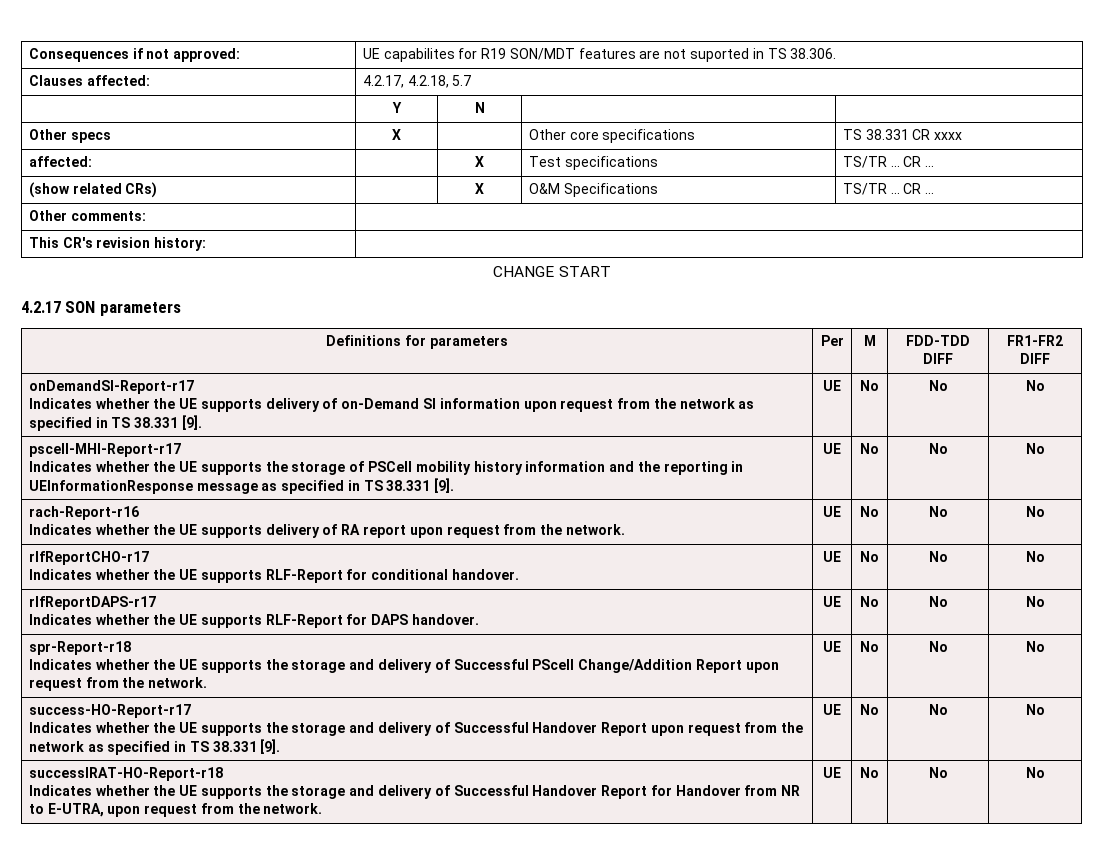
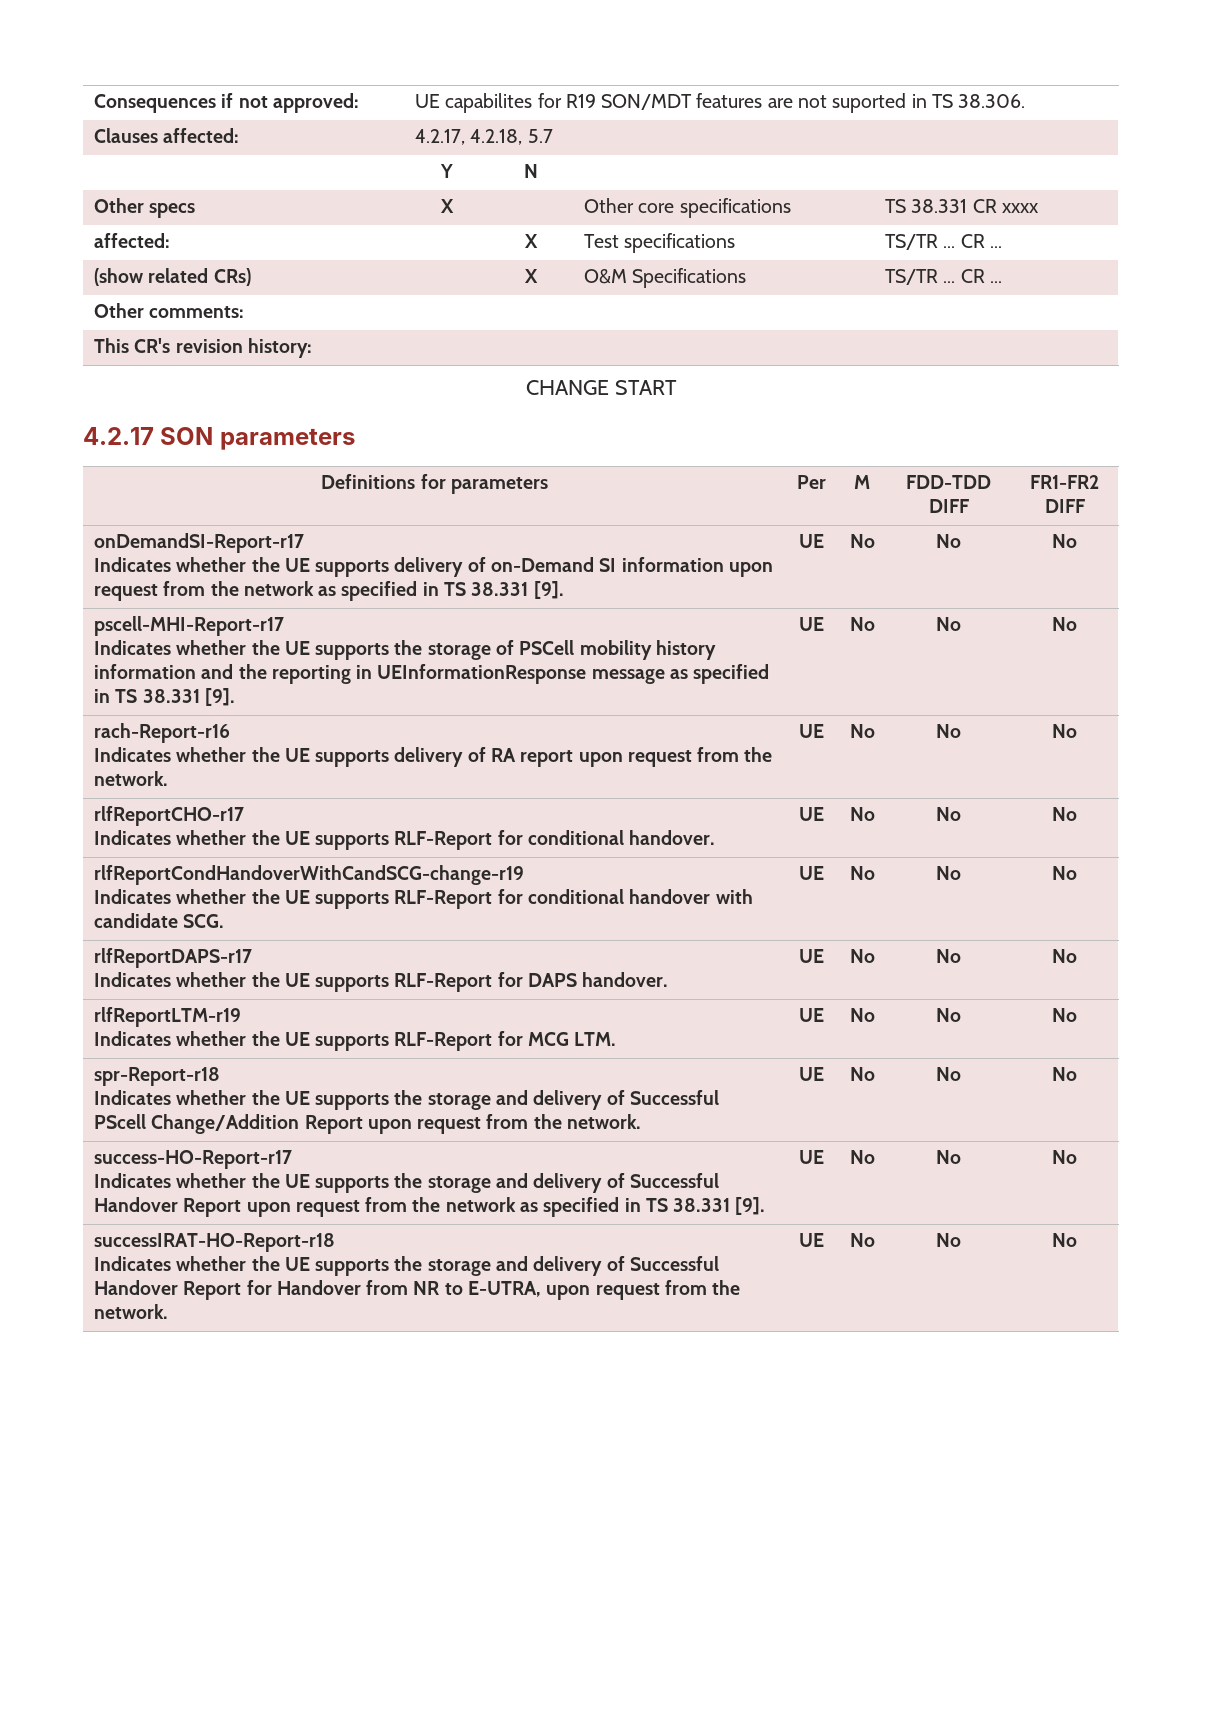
(1045, 556) none -> [94,865,525,885] [94,889,753,909] [94,913,225,928] [799,866,824,880] [849,866,875,880] [936,866,961,880] [1052,866,1077,880] // rlfReportCondHandoverWithCandSCG-change-r19 // Indicates whether the UE supports RLF-Report for conditional handover with candidate SCG. | UE | No | No | No
(1045, 601) none -> [94,1007,242,1027] [94,1031,617,1051] [799,1008,824,1022] [849,1008,875,1022] [936,1008,961,1022] [1052,1008,1077,1022] // rlfReportLTM-r19 // Indicates whether the UE supports RLF-Report for MCG LTM. | UE | No | No | No

